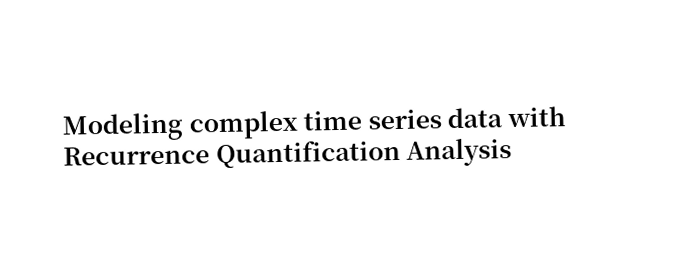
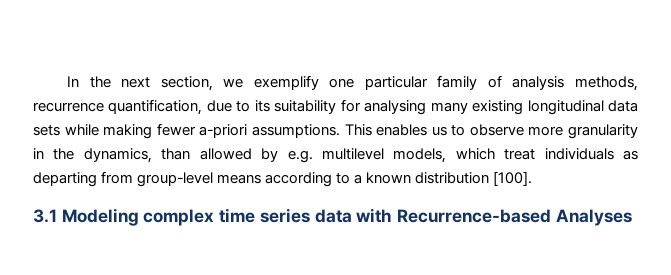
(62, 127) none -> [67,75,638,91] [33,99,638,115] [33,123,638,139] [33,148,639,163] [33,171,533,187] [33,209,57,223] In the next section, we exemplify one particular family of analysis methods, recurrence quantification, due to its suitability for analysing many existing longitudinal data sets while making fewer a-priori assumptions. This enables us to observe more granularity in the dynamics, than allowed by e.g. multilevel models, which treat individuals as departing from group-level means according to a known distribution [100]. // 3.1
[63,138,513,170] Recurrence Quantification Analysis -> [397,209,632,226] Recurrence-based Analyses

